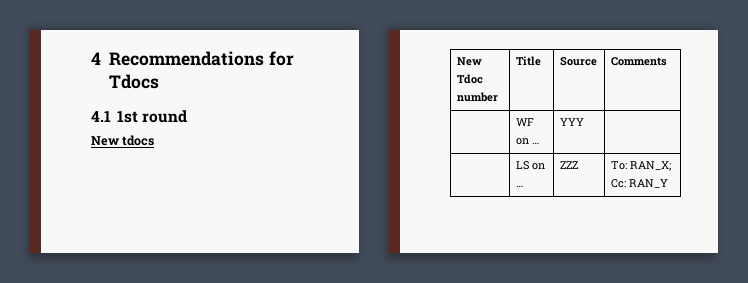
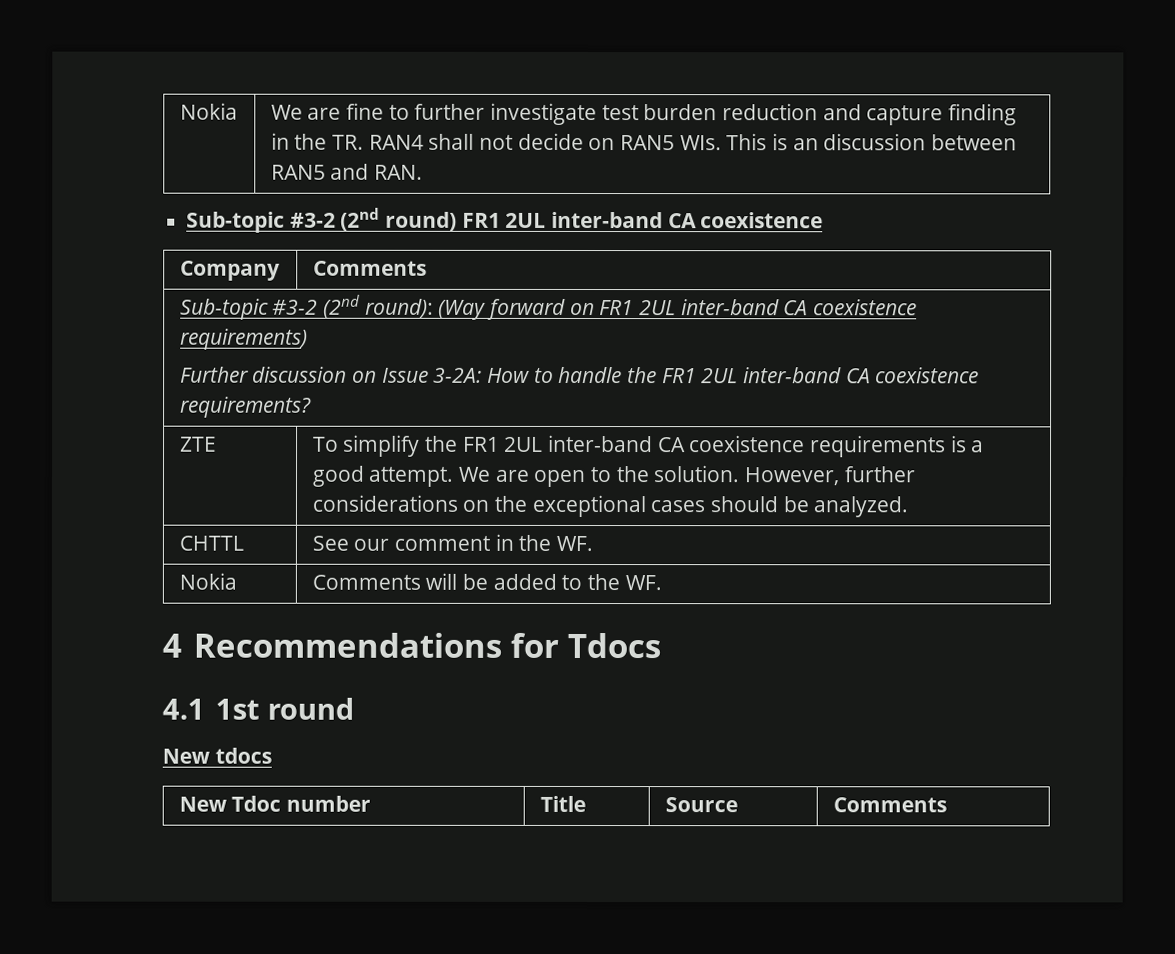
(91, 58) none -> [179,102,238,120] [270,102,1017,126] [270,132,1017,151] [270,163,423,180] [186,207,824,233] [179,260,280,281] [312,260,427,276] [179,294,917,320] [179,328,308,350] [179,366,980,384] [179,396,312,418] [179,436,217,452] [312,434,985,458] [311,465,916,487] [311,494,909,518] [178,535,244,551] [311,533,593,552] [178,572,237,590] [311,572,662,591] Nokia | We are fine to further investigate test burden reduction and capture finding in the TR. RAN4 shall not decide on RAN5 WIs. This is an discussion between RAN5 and RAN. // Sub-topic #3-2 (2nd round) FR1 2UL inter-band CA coexistence // Company | Comments // Sub-topic #3-2 (2nd round): (Way forward on FR1 2UL inter-band CA coexistence requirements) // Further discussion on Issue 3-2A: How to handle the FR1 2UL inter-band CA coexistence requirements? // ZTE | To simplify the FR1 2UL inter-band CA coexistence requirements is a good attempt. We are open to the solution. However, further considerations on the exceptional cases should be analyzed. // CHTTL | See our comment in the WF. // Nokia | Comments will be added to the WF. //
[515,118,534,126] [515,138,539,145] [559,118,584,126] [515,161,545,170] [515,185,523,187] [559,161,578,169] [610,161,671,171] [610,179,668,188] // | WF on … | YYY | // | LS on … | ZZZ | To: RAN_X; Cc: RAN_Y -> (947, 805) none

